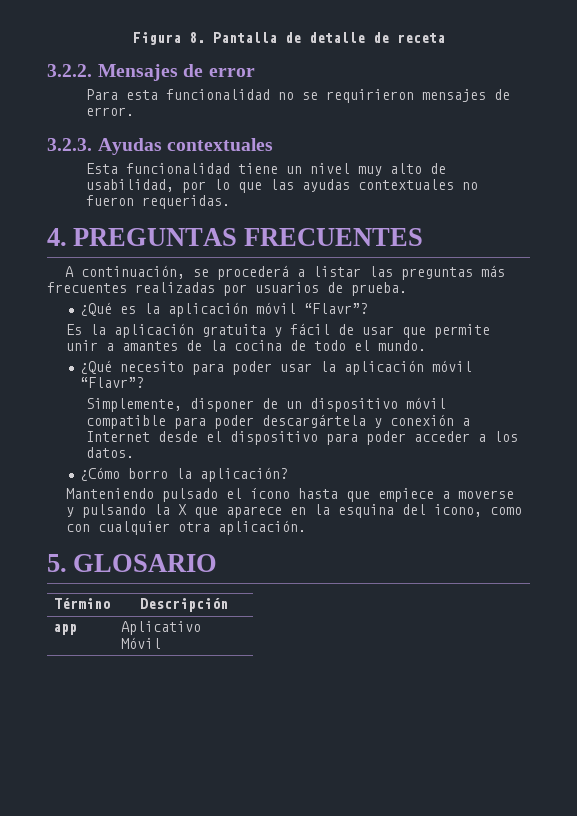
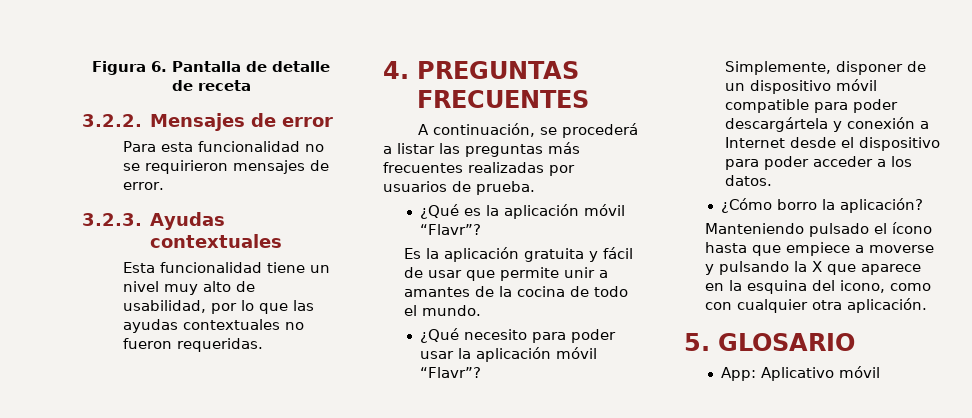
[188,32,205,43] 8. -> [151,61,167,72] 6.
[53,598,110,609] [140,598,228,612] [52,624,77,635] [120,621,201,635] [120,637,161,649] // Término | Descripción // app | Aplicativo Móvil -> [721,366,881,381] // App: Aplicativo móvil

